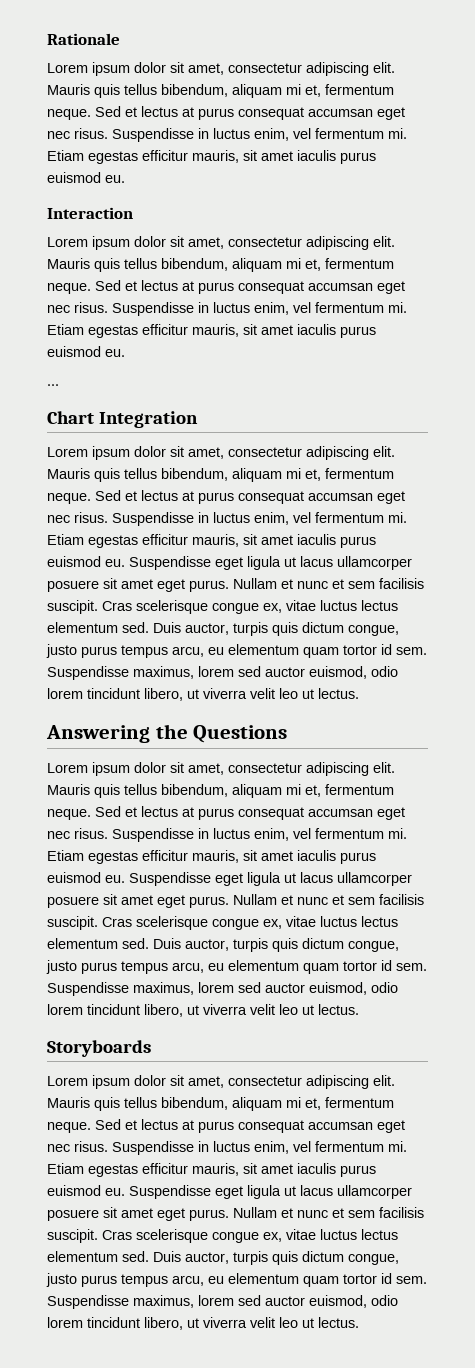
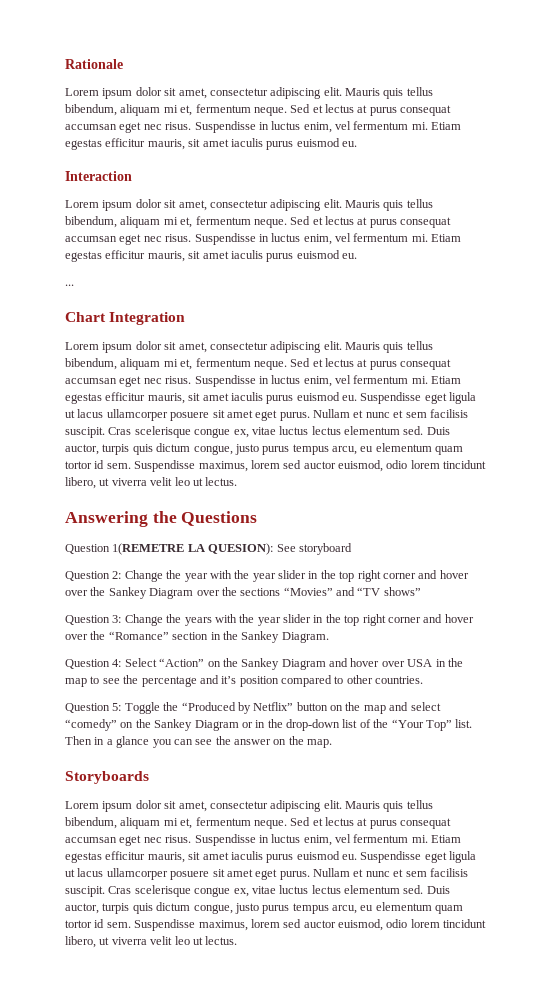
[47,762,395,776] [47,784,394,798] [47,806,405,820] [47,828,407,842] [47,850,376,864] [47,872,412,886] [47,894,424,908] [47,916,398,930] [47,938,399,952] [46,960,427,974] [47,982,398,996] [47,1004,359,1017] Lorem ipsum dolor sit amet, consectetur adipiscing elit. Mauris quis tellus bibendum, aliquam mi et, fermentum neque. Sed et lectus at purus consequat accumsan eget nec risus. Suspendisse in luctus enim, vel fermentum mi. Etiam egestas efficitur mauris, sit amet iaculis purus euismod eu. Suspendisse eget ligula ut lacus ullamcorper posuere sit amet eget purus. Nullam et nunc et sem facilisis suscipit. Cras scelerisque congue ex, vitae luctus lectus elementum sed. Duis auctor, turpis quis dictum congue, justo purus tempus arcu, eu elementum quam tortor id sem. Suspendisse maximus, lorem sed auctor euismod, odio lorem tincidunt libero, ut viverra velit leo ut lectus. -> [65,543,352,555] [65,570,469,582] [65,587,421,599] [65,614,474,626] [65,631,329,643] [65,658,463,670] [65,675,424,687] [65,702,441,714] [65,719,473,731] [65,736,333,748] Question 1(REMETRE LA QUESION): See storyboard // Question 2: Change the year with the year slider in the top right corner and hover over the Sankey Diagram over the sections “Movies” and “TV shows” // Question 3: Change the years with the year slider in the top right corner and hover over the “Romance” section in the Sankey Diagram. // Question 4: Select “Action” on the Sankey Diagram and hover over USA in the map to see the percentage and it’s position compared to other countries. // Question 5: Toggle the “Produced by Netflix” button on the map and select “comedy” on the Sankey Diagram or in the drop-down list of the “Your Top” list. Then in a glance you can see the answer on the map.

